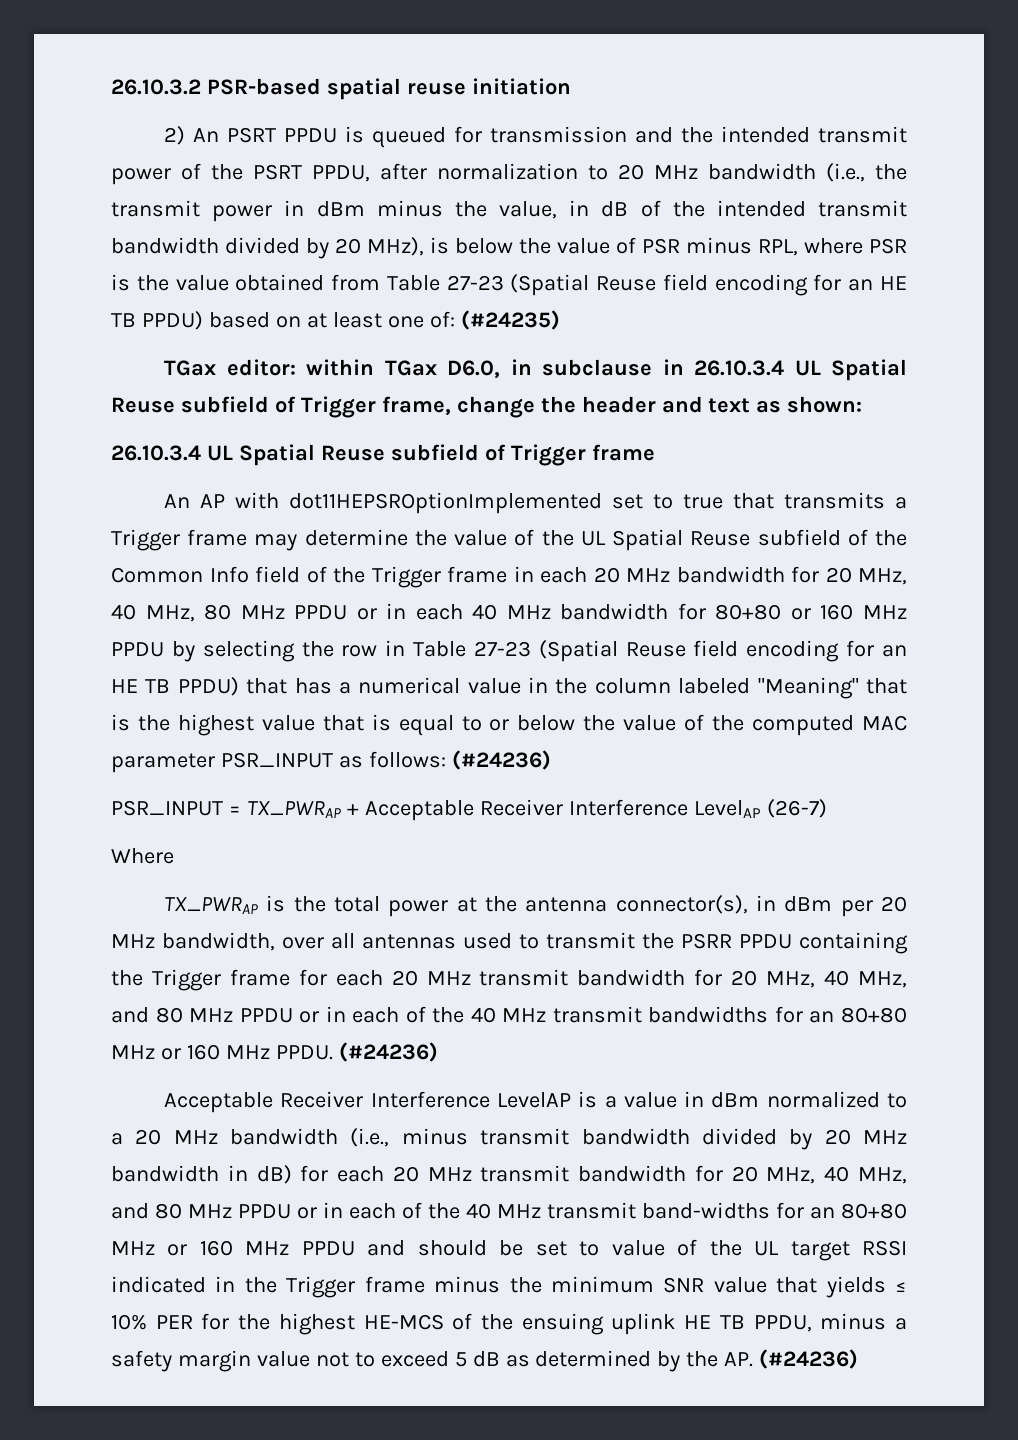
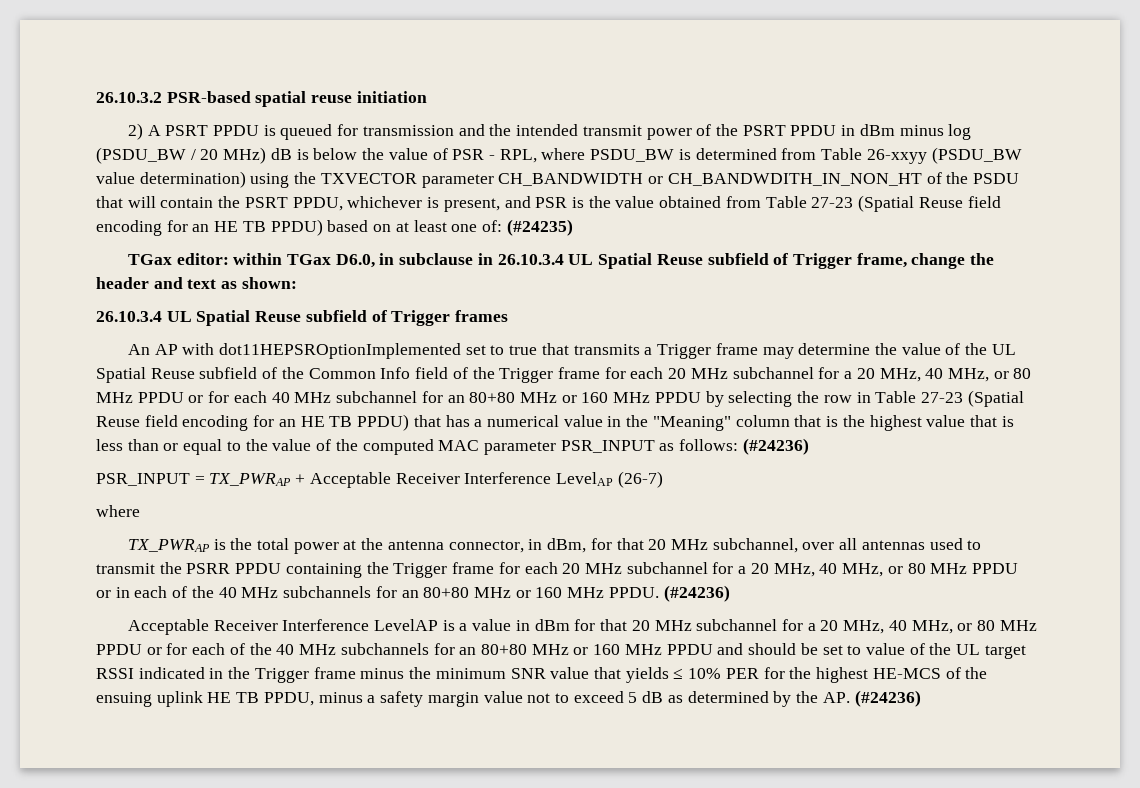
[193,128,220,142] An -> [147,125,161,136] A
[312,163,907,182] [111,200,907,222] [111,237,424,259] PPDU, after normalization to 20 MHz bandwidth (i.e., the transmit power in dBm minus the value, in dB of the intended transmit bandwidth divided by 20 MHz), -> [790,124,972,140] [96,147,292,164] PPDU in dBm minus log (PSDU_BW / 20 MHz) dB
[686,237,752,254] minus -> [488,155,495,160] -
(863, 246) none -> [590,147,1022,164] [96,171,1019,188] [96,196,531,212] PSDU_BW is determined from Table 26-xxyy (PSDU_BW value determination) using the TXVECTOR parameter CH_BANDWIDTH or CH_BANDWDITH_IN_NON_HT of the PSDU that will contain the PSRT PPDU, whichever is present, and
[591,444,655,461] frame -> [455,310,509,322] frames
[513,566,907,585] [111,603,407,622] in each 20 MHz bandwidth for 20 MHz, 40 MHz, 80 MHz PPDU or in -> [604,367,1032,382] [96,391,230,403] for each 20 MHz subchannel for a 20 MHz, 40 MHz, or 80 MHz PPDU or for
[560,603,782,620] bandwidth for 80+80 -> [336,391,557,403] subchannel for an 80+80 MHz
[594,677,859,699] column labeled "Meaning" -> [652,415,790,431] "Meaning" column
[398,715,576,736] equal to or below -> [96,439,241,455] less than or equal to
[111,848,174,864] Where -> [96,505,140,517] where
[615,895,908,917] [111,932,275,951] connector(s), in dBm per 20 MHz bandwidth, -> [448,538,798,553] connector, in dBm, for that 20 MHz subchannel,
[479,969,907,988] [111,1007,149,1023] transmit bandwidth for 20 MHz, 40 MHz, and -> [626,562,903,577] subchannel for a 20 MHz, 40 MHz, or
[552,1006,769,1023] transmit bandwidths -> [283,586,372,598] subchannels
[766,1091,907,1108] [111,1128,907,1150] [111,1165,907,1184] [111,1202,770,1219] normalized to a 20 MHz bandwidth (i.e., minus transmit bandwidth divided by 20 MHz bandwidth in dB) for each 20 MHz transmit bandwidth for 20 MHz, 40 MHz, and 80 MHz PPDU or in each of the 40 MHz transmit band-widths -> [574,619,1037,634] [96,643,429,655] for that 20 MHz subchannel for a 20 MHz, 40 MHz, or 80 MHz PPDU or for each of the 40 MHz subchannels

